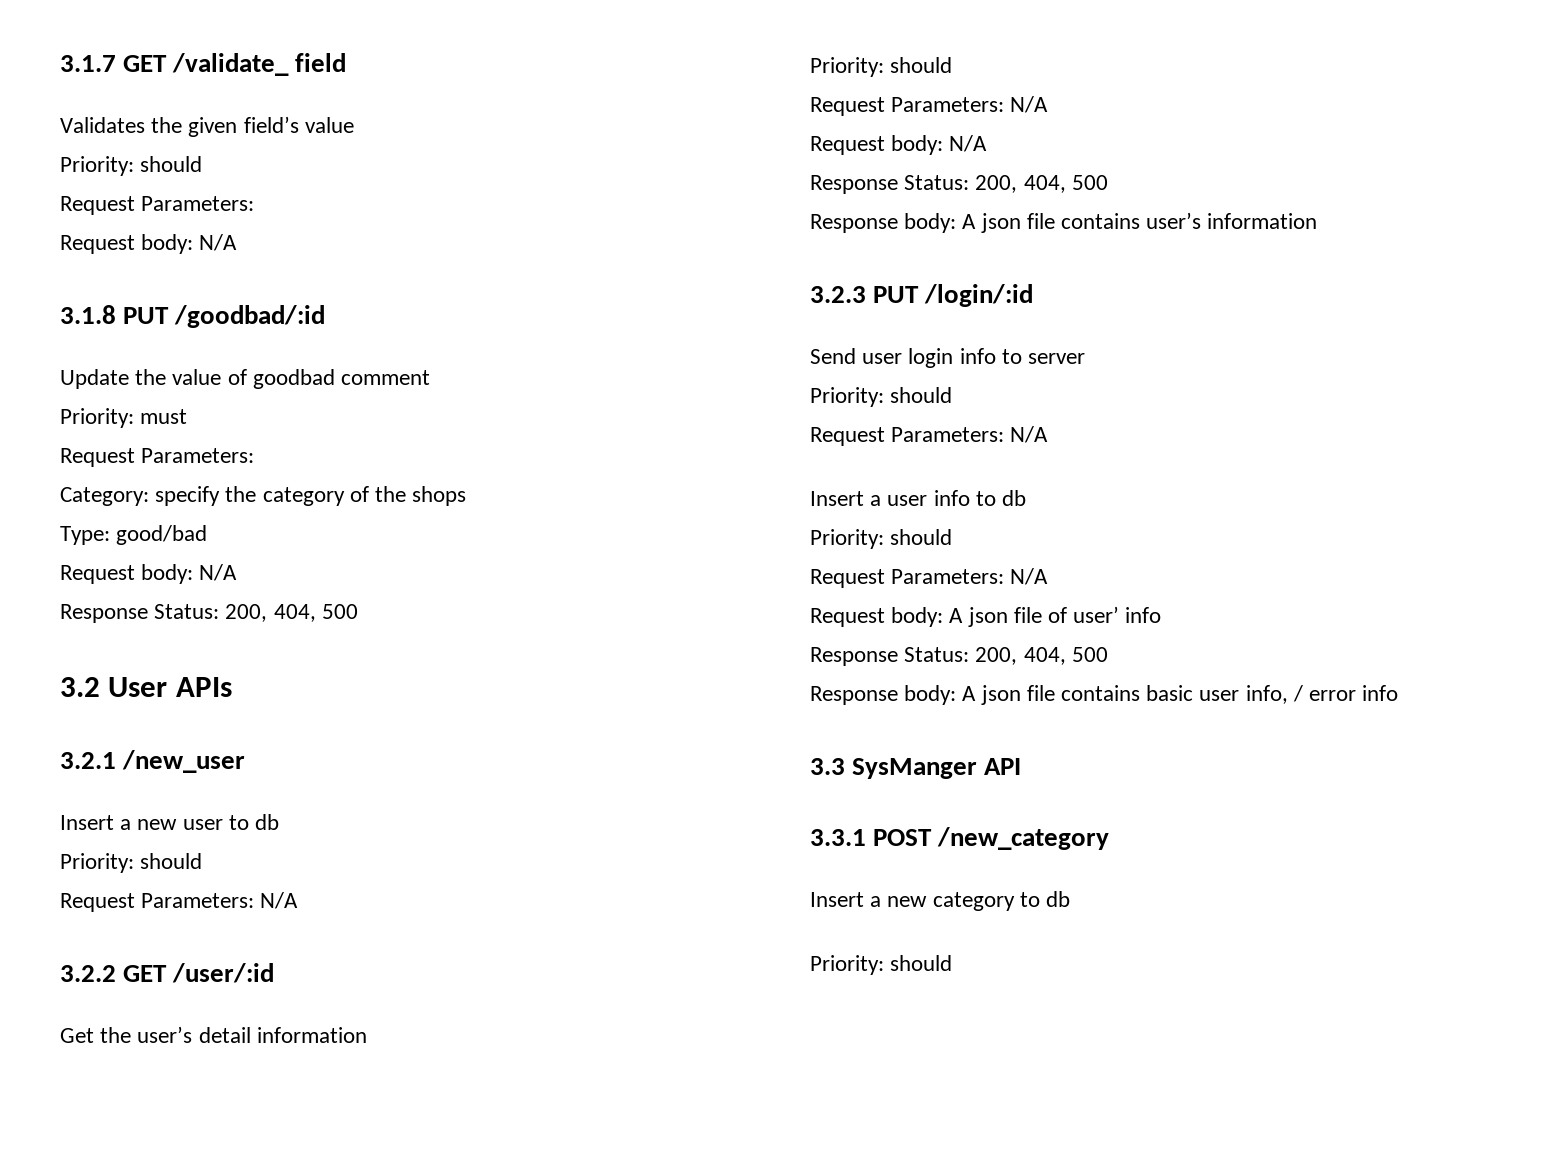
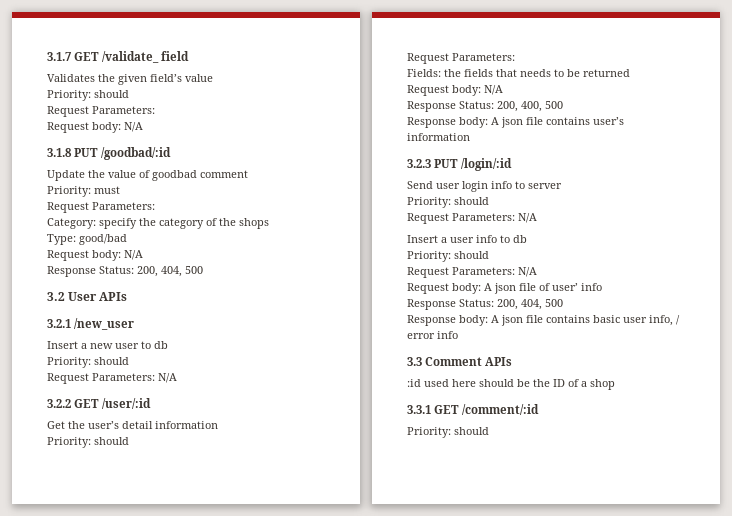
[1010,96,1049,113] [810,135,988,155] [810,175,1066,194] N/A // Request body: N/A // Response Status: 200, 404, -> [407,69,630,77] [407,85,503,96] [407,101,542,112] // Fields: the fields that needs to be returned // Request body: N/A // Response Status: 200, 400,
[852,758,1022,779] [810,827,1110,850] [810,891,1071,911] SysManger API // 3.3.1 POST /new_category // Insert a new category to db -> [425,357,513,366] [407,379,615,390] [407,404,540,415] Comment APIs // :id used here should be the ID of a shop // 3.3.1 GET /comment/:id

